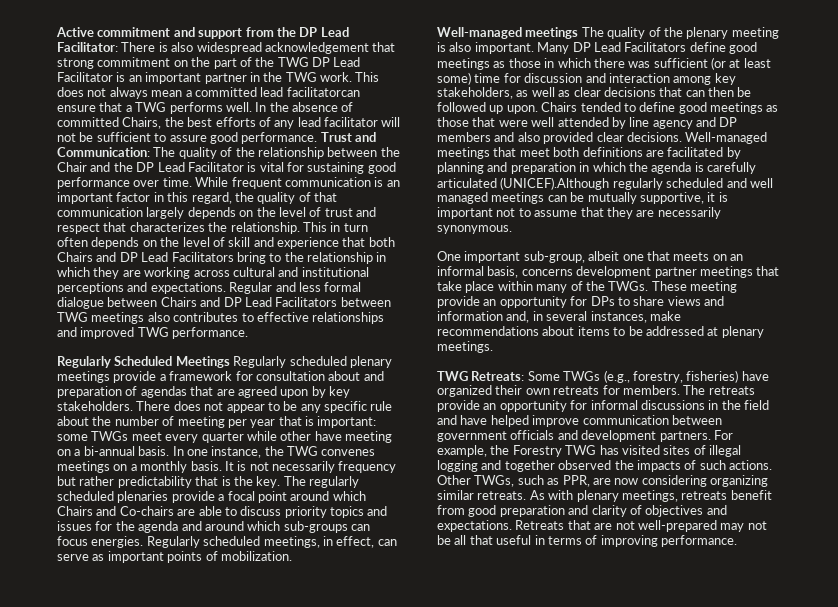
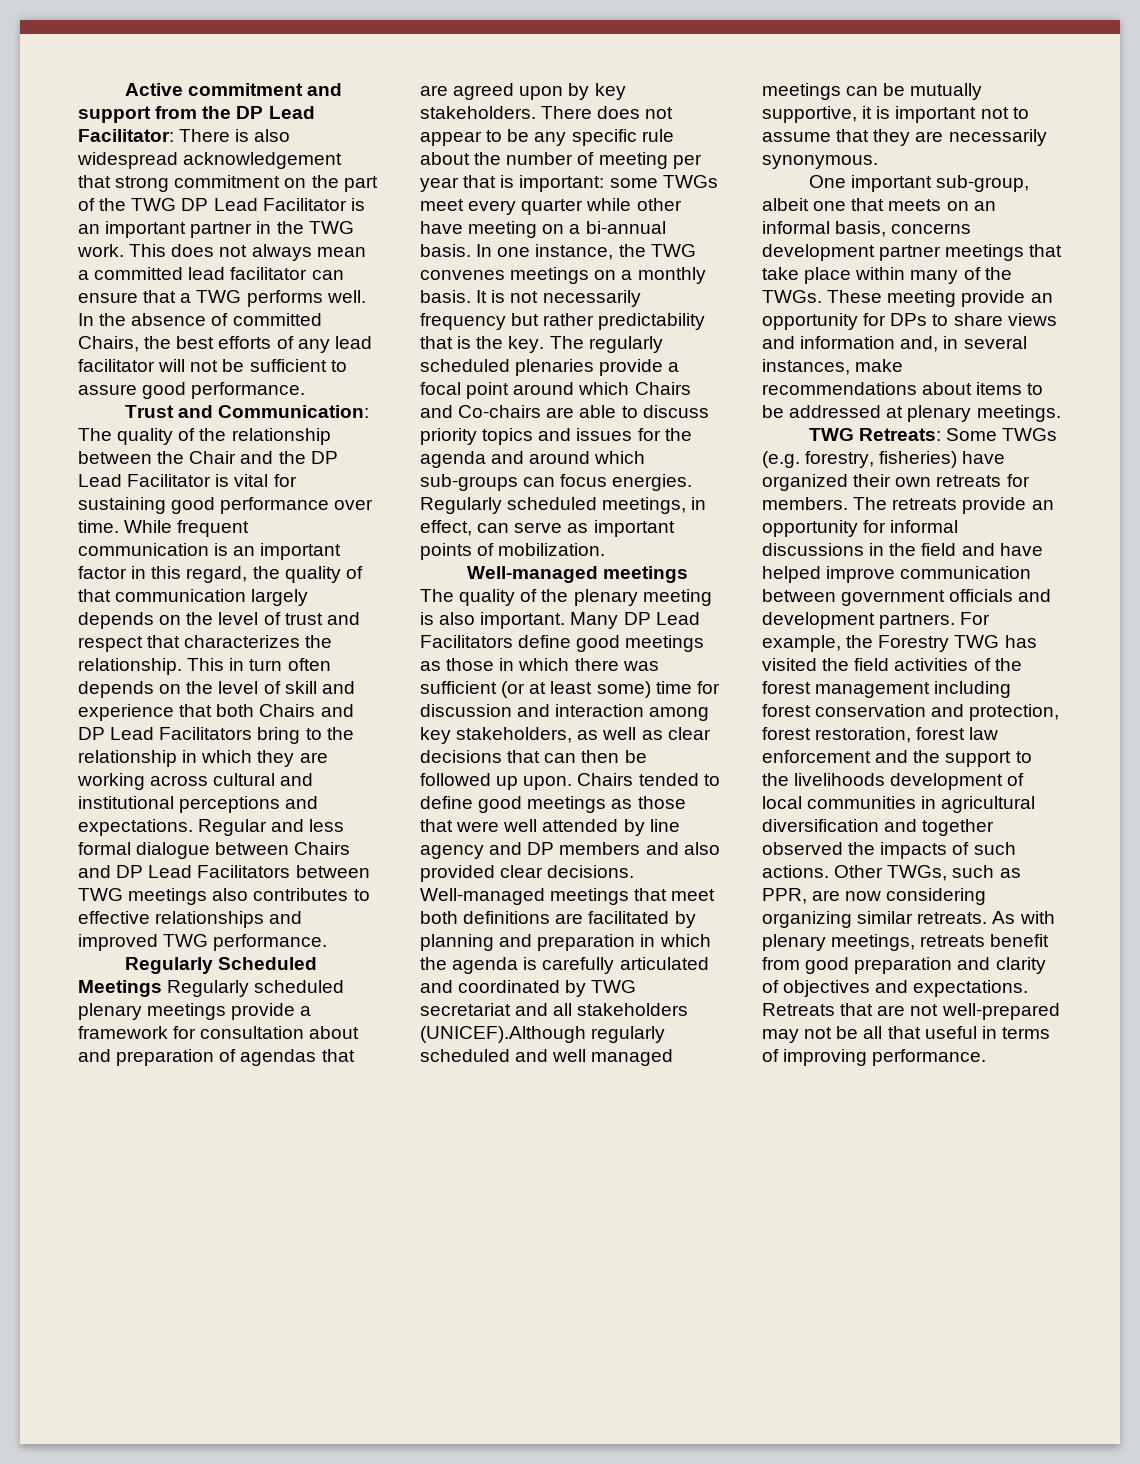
[286,87,360,97] facilitatorcan -> [230,267,344,280] facilitator can
(318, 138) none -> (306, 390) //
(497, 183) none -> [420,980,637,997] [420,1003,689,1016] and coordinated by TWG secretariat and all stakeholders
[603,370,630,383] (e.g., -> [762,451,800,468] (e.g.
[663,445,741,457] [437,460,478,472] sites of illegal logging -> [822,658,1022,671] [762,681,1012,698] [762,704,1060,721] [762,727,999,743] [762,750,1032,767] [762,773,1025,790] [762,796,1036,813] [762,819,879,832] the field activities of the forest management including forest conservation and protection, forest restoration, forest law enforcement and the support to the livelihoods development of local communities in agricultural diversification

